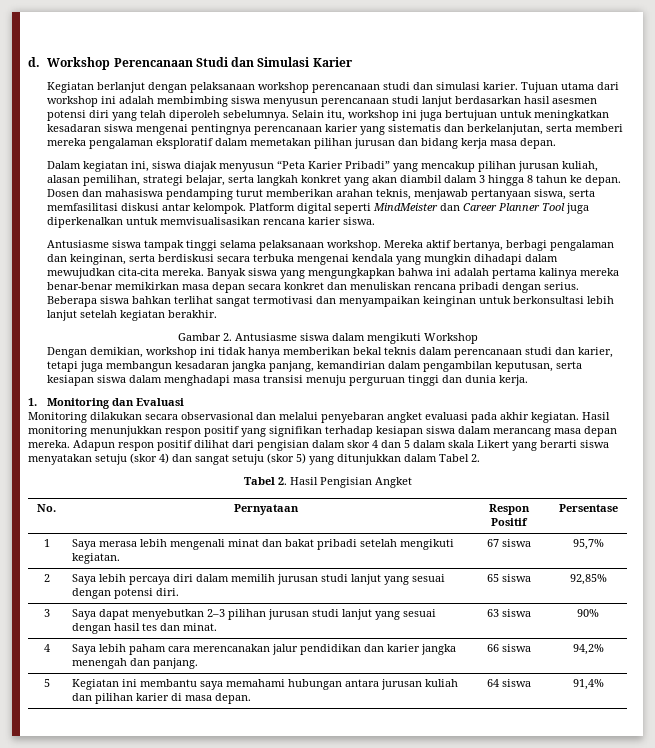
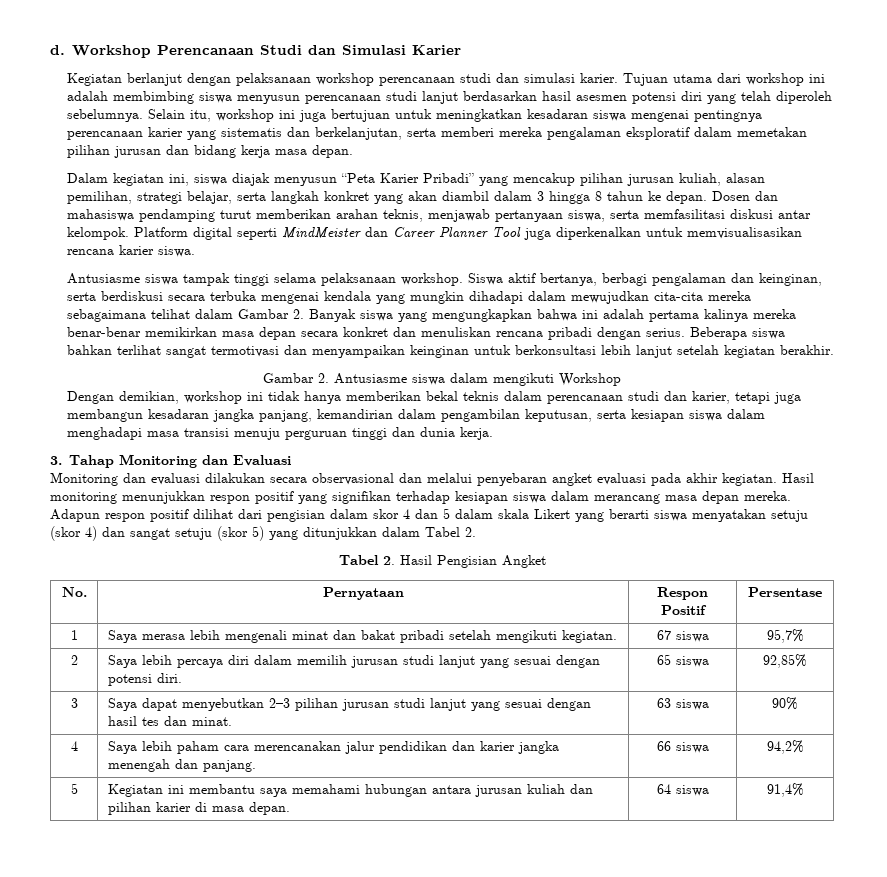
[384,240,424,248] Mereka -> [467,273,503,285] Siswa
[162,268,205,276] mereka. -> [707,291,751,301] [66,309,304,322] mereka sebagaimana telihat dalam Gambar 2.
[28,398,37,406] 1. -> [50,455,114,468] 3. Tahap
(87, 417) none -> [123,473,200,485] dan evaluasi

